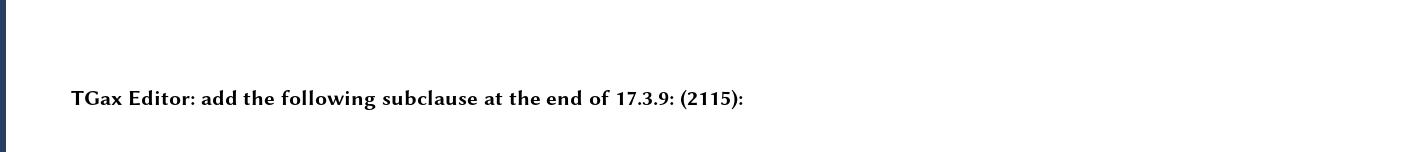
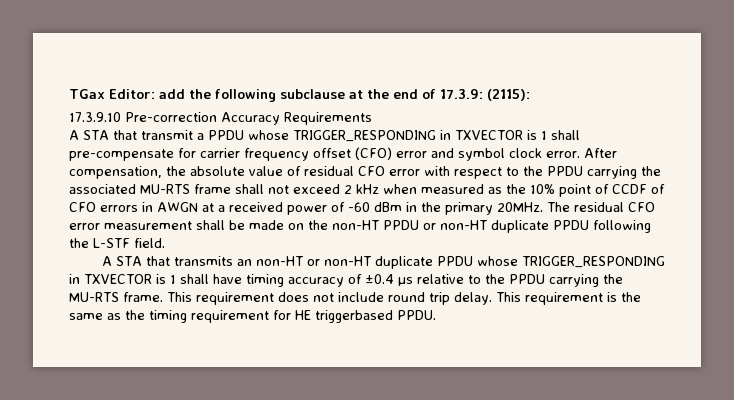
(743, 99) none -> [69,112,372,125] [69,130,580,142] [69,147,617,161] [69,166,661,179] [69,184,665,197] [69,202,655,215] [69,220,651,233] [69,238,165,248] [101,256,665,269] [69,274,623,287] [69,292,641,305] [69,310,436,323] // 17.3.9.10 Pre-correction Accuracy Requirements // A STA that transmit a PPDU whose TRIGGER_RESPONDING in TXVECTOR is 1 shall pre-compensate for carrier frequency offset (CFO) error and symbol clock error. After compensation, the absolute value of residual CFO error with respect to the PPDU carrying the associated MU-RTS frame shall not exceed 2 kHz when measured as the 10% point of CCDF of CFO errors in AWGN at a received power of -60 dBm in the primary 20MHz. The residual CFO error measurement shall be made on the non-HT PPDU or non-HT duplicate PPDU following the L-STF field. // A STA that transmits an non-HT or non-HT duplicate PPDU whose TRIGGER_RESPONDING in TXVECTOR is 1 shall have timing accuracy of ±0.4 µs relative to the PPDU carrying the MU-RTS frame. This requirement does not include round trip delay. This requirement is the same as the timing requirement for HE triggerbased PPDU.

